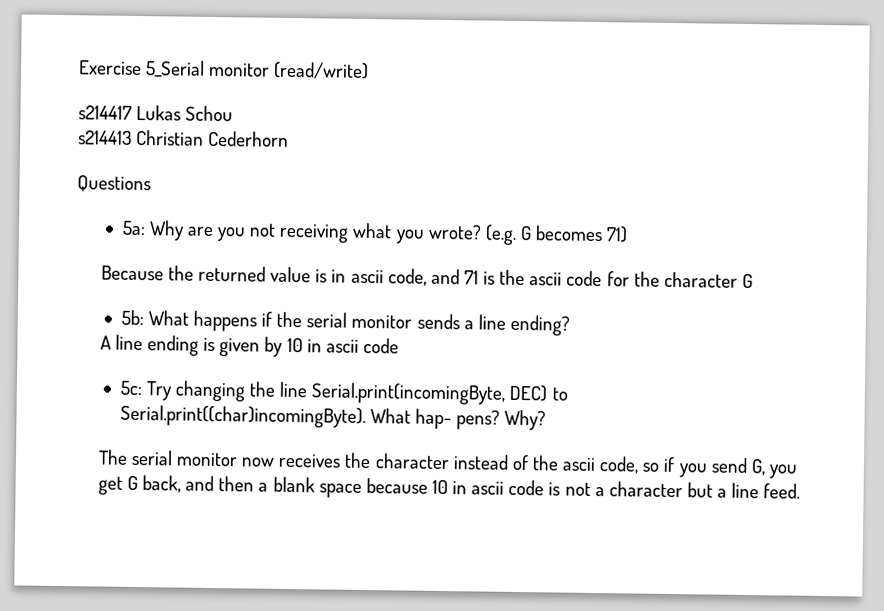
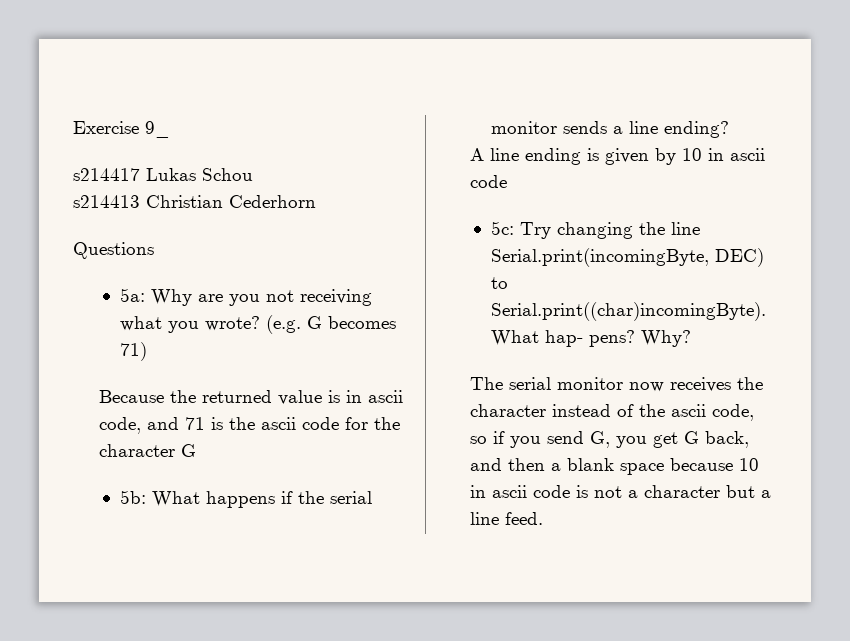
[145,60,370,80] 5_Serial monitor (read/write) -> [145,121,170,138] 9_

